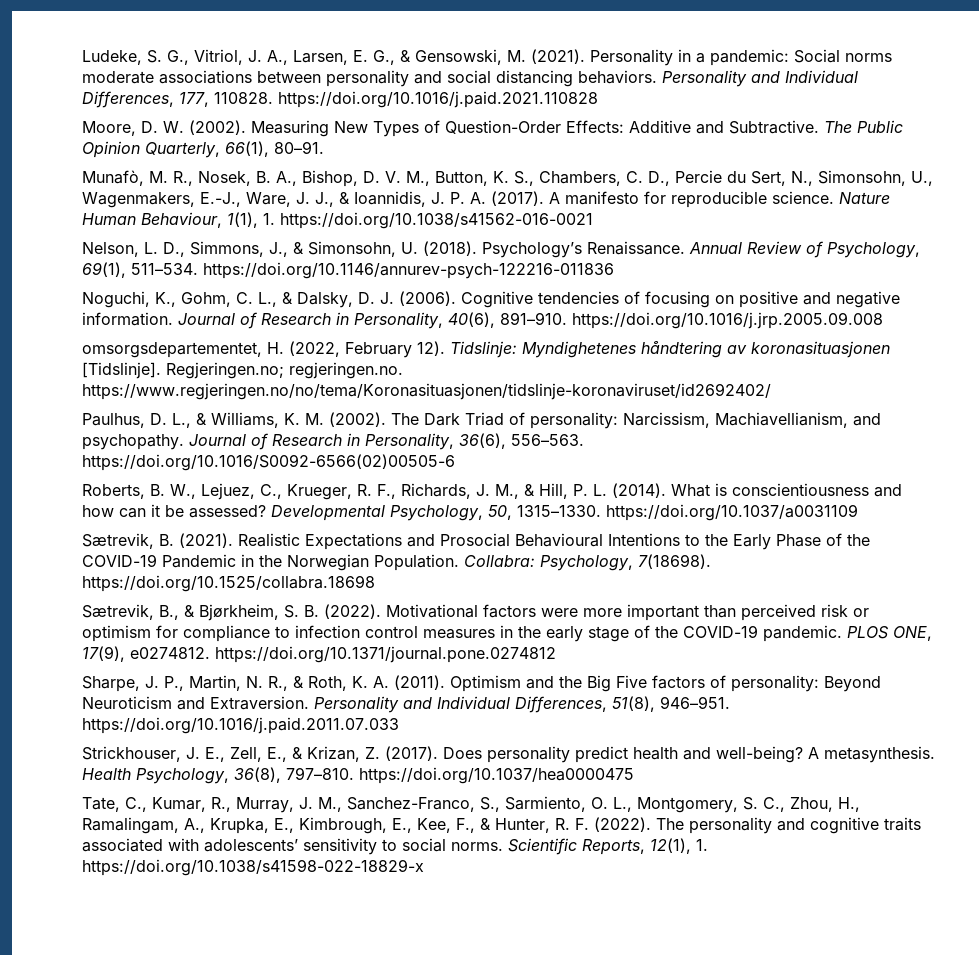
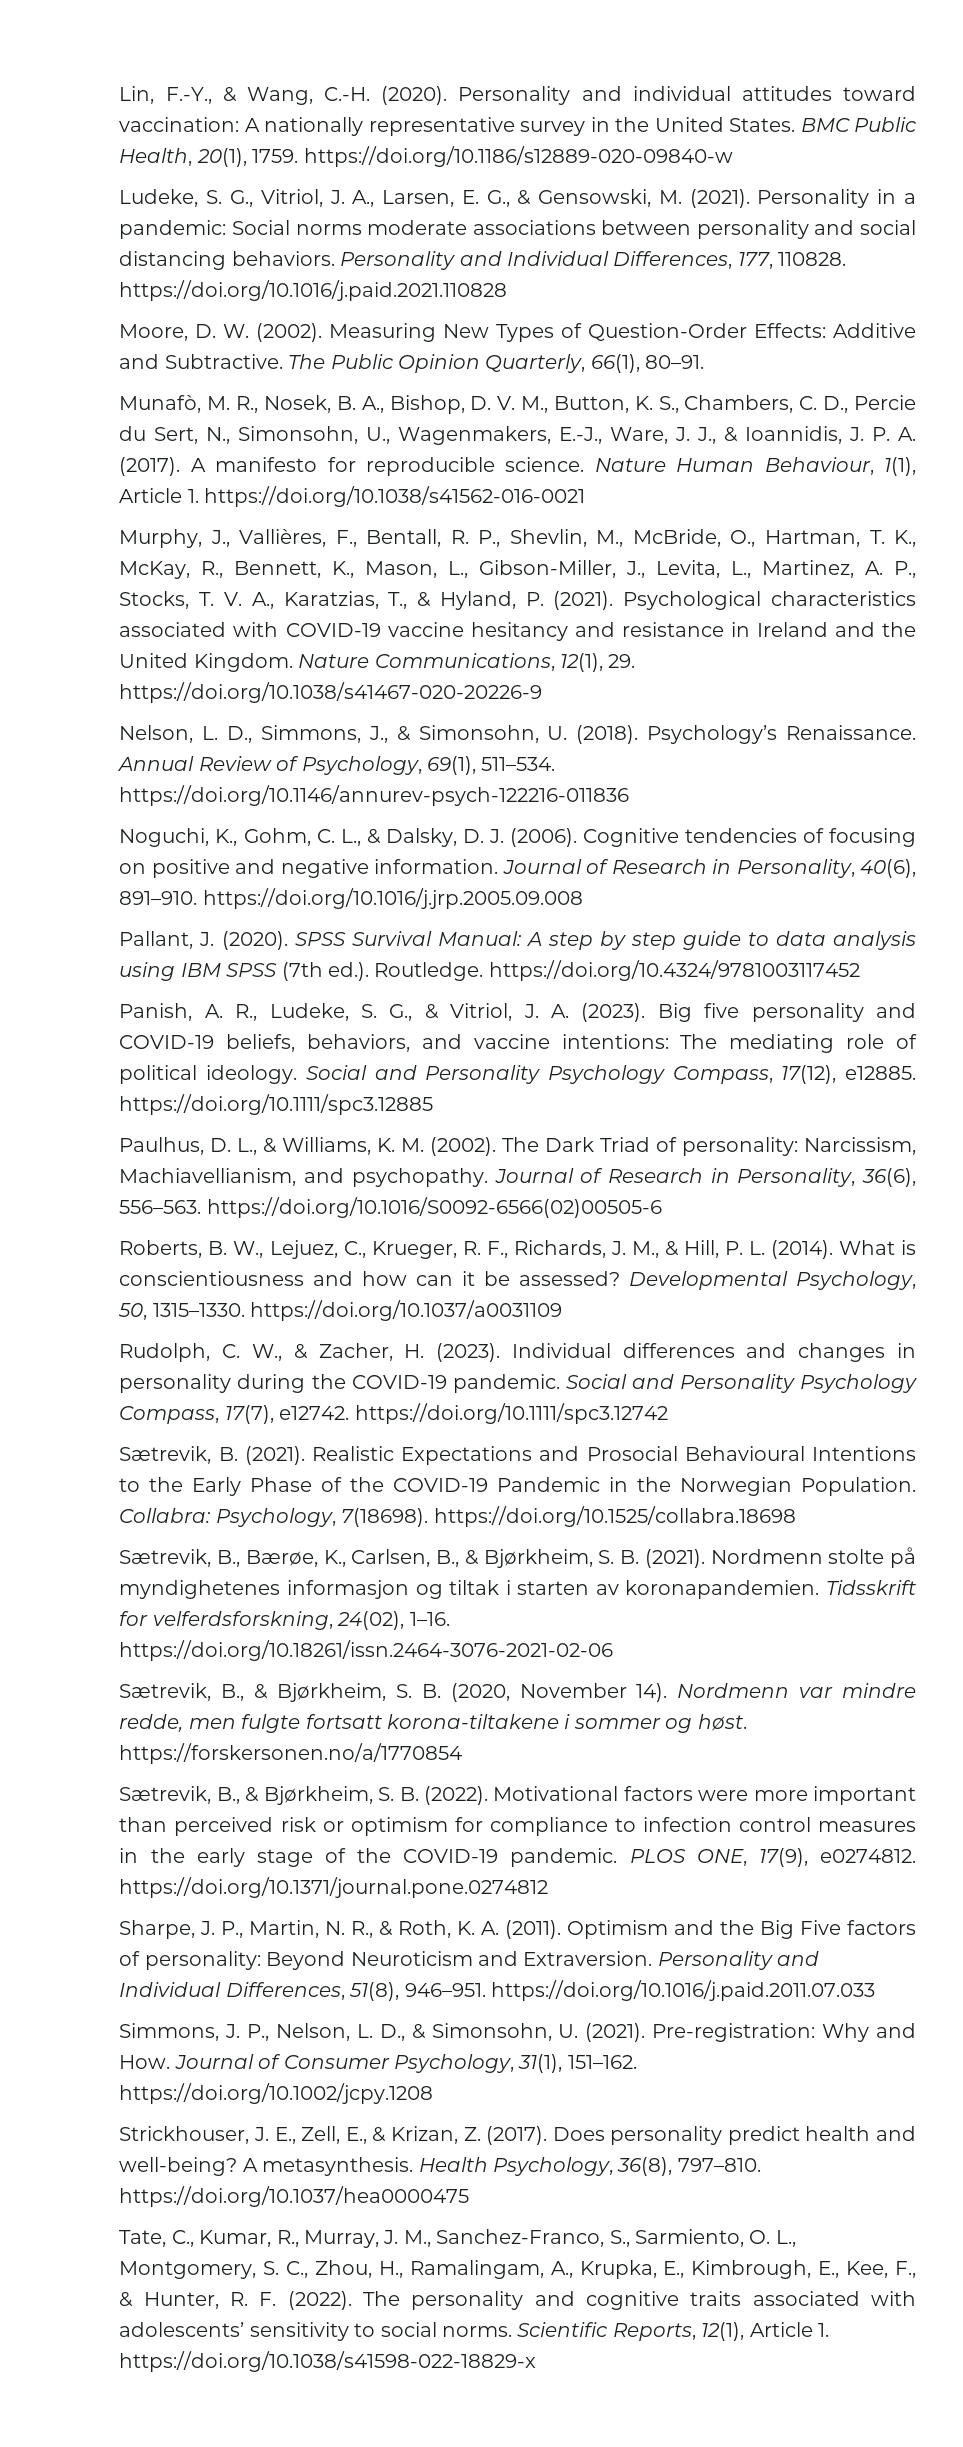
(81, 57) none -> [119,86,916,105] [119,117,918,136] [119,146,733,167] Lin, F.-Y., & Wang, C.-H. (2020). Personality and individual attitudes toward vaccination: A nationally representative survey in the United States. BMC Public Health, 20(1), 1759. https://doi.org/10.1186/s12889-020-09840-w //
(258, 220) none -> [119,488,183,503] Article
(593, 220) none -> [119,529,916,548] [119,560,917,579] [119,591,916,610] [119,622,917,641] [119,653,636,672] [119,682,543,703] // Murphy, J., Vallières, F., Bentall, R. P., Shevlin, M., McBride, O., Hartman, T. K., McKay, R., Bennett, K., Mason, L., Gibson-Miller, J., Levita, L., Martinez, A. P., Stocks, T. V. A., Karatzias, T., & Hyland, P. (2021). Psychological characteristics associated with COVID-19 vaccine hesitancy and resistance in Ireland and the United Kingdom. Nature Communications, 12(1), 29. https://doi.org/10.1038/s41467-020-20226-9
[81,341,890,358] [81,362,403,379] [81,383,771,400] omsorgsdepartementet, H. (2022, February 12). Tidslinje: Myndighetenes håndtering av koronasituasjonen [Tidslinje]. Regjeringen.no; regjeringen.no. https://www.regjeringen.no/no/tema/Koronasituasjonen/tidslinje-koronaviruset/id2692402/ -> [119,931,916,950] [119,960,860,981] [119,1003,916,1022] [119,1034,918,1053] [119,1065,916,1084] [119,1094,434,1115] Pallant, J. (2020). SPSS Survival Manual: A step by step guide to data analysis using IBM SPSS (7th ed.). Routledge. https://doi.org/10.4324/9781003117452 // Panish, A. R., Ludeke, S. G., & Vitriol, J. A. (2023). Big five personality and COVID-19 beliefs, behaviors, and vaccine intentions: The mediating role of political ideology. Social and Personality Psychology Compass, 17(12), e12885. https://doi.org/10.1111/spc3.12885
(858, 512) none -> [119,1343,916,1362] [119,1374,917,1393] [119,1403,668,1424] // Rudolph, C. W., & Zacher, H. (2023). Individual differences and changes in personality during the COVID-19 pandemic. Social and Personality Psychology Compass, 17(7), e12742. https://doi.org/10.1111/spc3.12742
(375, 583) none -> [119,1547,917,1568] [119,1580,916,1599] [119,1611,450,1630] [119,1640,614,1661] [119,1683,917,1702] [119,1714,747,1733] [119,1743,463,1764] // Sætrevik, B., Bærøe, K., Carlsen, B., & Bjørkheim, S. B. (2021). Nordmenn stolte på myndighetenes informasjon og tiltak i starten av koronapandemien. Tidsskrift for velferdsforskning, 24(02), 1–16. https://doi.org/10.18261/issn.2464-3076-2021-02-06 // Sætrevik, B., & Bjørkheim, S. B. (2020, November 14). Nordmenn var mindre redde, men fulgte fortsatt korona-tiltakene i sommer og høst. https://forskersonen.no/a/1770854
(399, 725) none -> [119,2023,916,2042] [119,2054,637,2073] [119,2083,434,2104] // Simmons, J. P., Nelson, L. D., & Simonsohn, U. (2021). Pre-registration: Why and How. Journal of Consumer Psychology, 31(1), 151–162. https://doi.org/10.1002/jcpy.1208
(691, 846) none -> [749,2322,813,2337] Article

